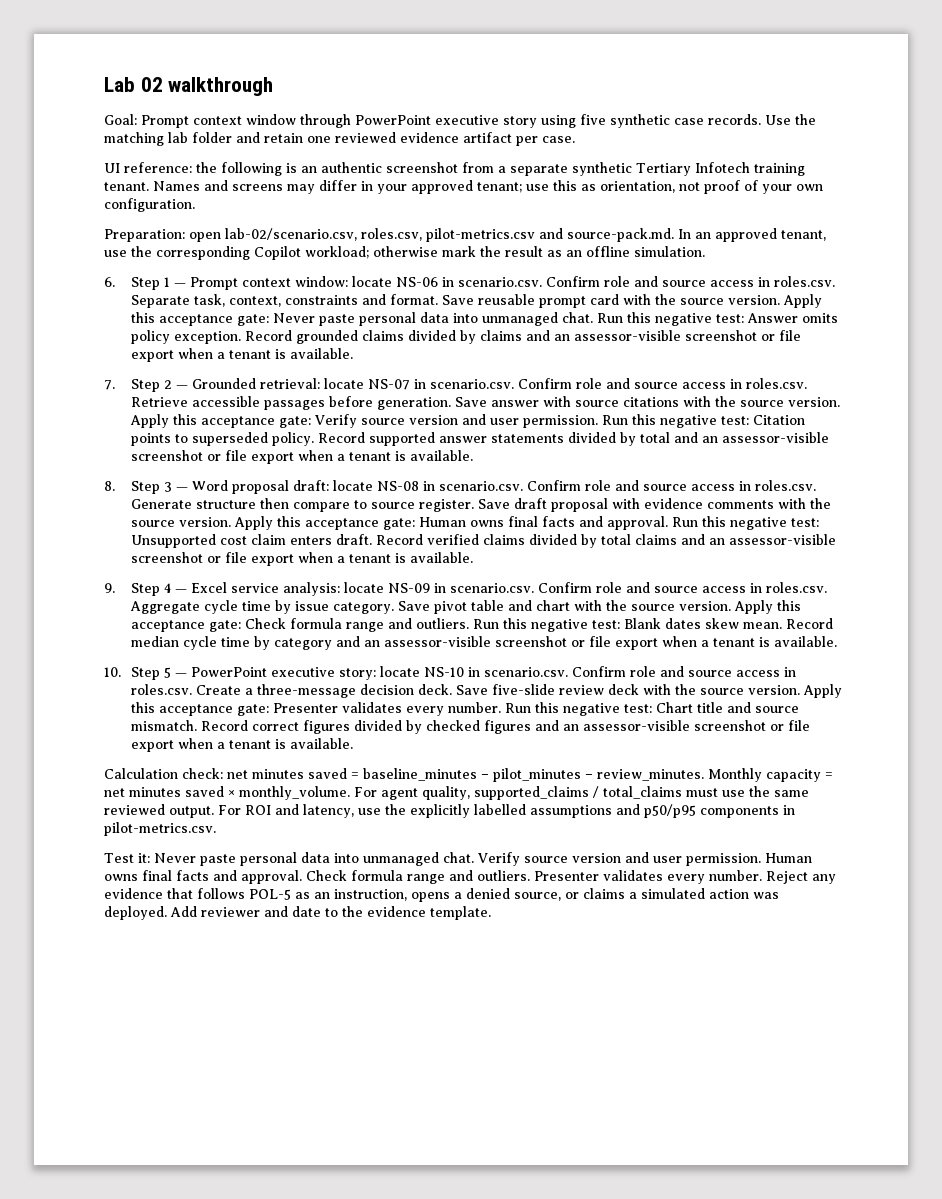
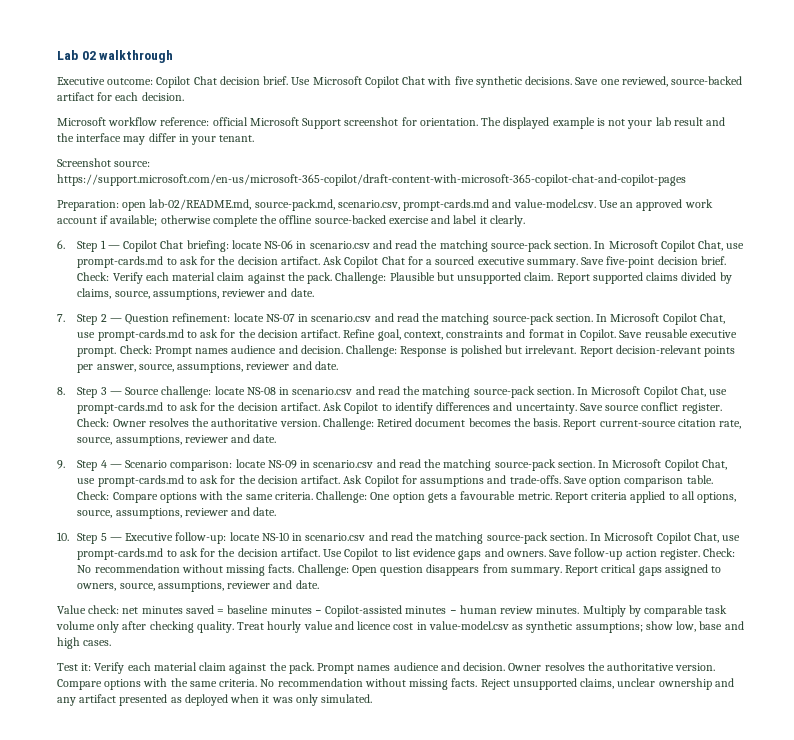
[104,114,816,128] [104,132,575,146] [104,162,805,176] [104,180,823,194] [104,198,195,212] [104,228,826,242] [104,246,705,260] [104,276,835,290] [130,294,822,308] [130,312,838,326] [130,330,801,344] [130,348,353,362] Goal: Prompt context window through PowerPoint executive story using five synthetic case records. Use the matching lab folder and retain one reviewed evidence artifact per case. // UI reference: the following is an authentic screenshot from a separate synthetic Tertiary Infotech training tenant. Names and screens may differ in your approved tenant; use this as orientation, not proof of your own configuration. // Preparation: open lab-02/scenario.csv, roles.csv, pilot-metrics.csv and source-pack.md. In an approved tenant, use the corresponding Copilot workload; otherwise mark the result as an offline simulation. // 6. Step 1 — Prompt context window: locate NS-06 in scenario.csv. Confirm role and source access in roles.csv. Separate task, context, constraints and format. Save reusable prompt card with the source version. Apply this acceptance gate: Never paste personal data into unmanaged chat. Run this negative test: Answer omits policy exception. Record grounded claims divided by claims and an assessor-visible screenshot or file export when a tenant is available. -> [57,76,743,88] [57,92,184,101] [57,117,726,129] [57,133,255,145] [57,158,151,167] [57,174,686,186] [57,199,713,211] [57,215,525,227] [57,240,745,252] [77,256,726,268] [77,272,732,284] [77,288,314,300] Executive outcome: Copilot Chat decision brief. Use Microsoft Copilot Chat with five synthetic decisions. Save one reviewed, source-backed artifact for each decision. // Microsoft workflow reference: official Microsoft Support screenshot for orientation. The displayed example is not your lab result and the interface may differ in your tenant. // Screenshot source: https://support.microsoft.com/en-us/microsoft-365-copilot/draft-content-with-microsoft-365-copilot-chat-and-copilot-pages // Preparation: open lab-02/README.md, source-pack.md, scenario.csv, prompt-cards.md and value-model.csv. Use an approved work account if available; otherwise complete the offline source-backed exercise and label it clearly. // 6. Step 1 — Copilot Chat briefing: locate NS-06 in scenario.csv and read the matching source-pack section. In Microsoft Copilot Chat, use prompt-cards.md to ask for the decision artifact. Ask Copilot Chat for a sourced executive summary. Save five-point decision brief. Check: Verify each material claim against the pack. Challenge: Plausible but unsupported claim. Report supported claims divided by claims, source, assumptions, reviewer and date.
[191,378,320,389] Grounded retrieval: -> [125,313,231,325] Question refinement:
[429,378,807,389] [130,396,840,410] [129,414,805,428] [130,432,829,446] [130,450,473,464] [104,480,816,494] [130,498,831,512] [130,516,819,530] [130,534,836,548] [130,552,473,566] [104,582,827,596] [129,600,801,614] [130,618,833,632] [130,636,837,650] [104,666,796,680] [130,684,842,698] [130,702,799,716] [130,720,810,734] [130,738,353,752] [104,768,178,779] scenario.csv. Confirm role and source access in roles.csv. Retrieve accessible passages before generation. Save answer with source citations with the source version. Apply this acceptance gate: Verify source version and user permission. Run this negative test: Citation points to superseded policy. Record supported answer statements divided by total and an assessor-visible screenshot or file export when a tenant is available. // 8. Step 3 — Word proposal draft: locate NS-08 in scenario.csv. Confirm role and source access in roles.csv. Generate structure then compare to source register. Save draft proposal with evidence comments with the source version. Apply this acceptance gate: Human owns final facts and approval. Run this negative test: Unsupported cost claim enters draft. Record verified claims divided by total claims and an assessor-visible screenshot or file export when a tenant is available. // 9. Step 4 — Excel service analysis: locate NS-09 in scenario.csv. Confirm role and source access in roles.csv. Aggregate cycle time by issue category. Save pivot table and chart with the source version. Apply this acceptance gate: Check formula range and outliers. Run this negative test: Blank dates skew mean. Record median cycle time by category and an assessor-visible screenshot or file export when a tenant is available. // 10. Step 5 — PowerPoint executive story: locate NS-10 in scenario.csv. Confirm role and source access in roles.csv. Create a three-message decision deck. Save five-slide review deck with the source version. Apply this acceptance gate: Presenter validates every number. Run this negative test: Chart title and source mismatch. Record correct figures divided by checked figures and an assessor-visible screenshot or file export when a tenant is available. // Calculation -> [311,313,725,325] [77,329,737,341] [77,345,736,357] [77,361,338,373] [57,386,728,398] [77,402,722,414] [77,418,742,430] [77,434,277,446] [57,459,727,471] [77,475,713,487] [77,491,737,503] [77,507,277,519] [57,532,741,544] [77,548,736,560] [77,564,722,576] [77,580,319,592] [57,605,86,614] scenario.csv and read the matching source-pack section. In Microsoft Copilot Chat, use prompt-cards.md to ask for the decision artifact. Refine goal, context, constraints and format in Copilot. Save reusable executive prompt. Check: Prompt names audience and decision. Challenge: Response is polished but irrelevant. Report decision-relevant points per answer, source, assumptions, reviewer and date. // 8. Step 3 — Source challenge: locate NS-08 in scenario.csv and read the matching source-pack section. In Microsoft Copilot Chat, use prompt-cards.md to ask for the decision artifact. Ask Copilot to identify differences and uncertainty. Save source conflict register. Check: Owner resolves the authoritative version. Challenge: Retired document becomes the basis. Report current-source citation rate, source, assumptions, reviewer and date. // 9. Step 4 — Scenario comparison: locate NS-09 in scenario.csv and read the matching source-pack section. In Microsoft Copilot Chat, use prompt-cards.md to ask for the decision artifact. Ask Copilot for assumptions and trade-offs. Save option comparison table. Check: Compare options with the same criteria. Challenge: One option gets a favourable metric. Report criteria applied to all options, source, assumptions, reviewer and date. // 10. Step 5 — Executive follow-up: locate NS-10 in scenario.csv and read the matching source-pack section. In Microsoft Copilot Chat, use prompt-cards.md to ask for the decision artifact. Use Copilot to list evidence gaps and owners. Save follow-up action register. Check: No recommendation without missing facts. Challenge: Open question disappears from summary. Report critical gaps assigned to owners, source, assumptions, reviewer and date. // Value
[363,768,833,782] [104,786,809,800] [104,804,795,818] [104,822,216,836] [104,852,812,866] [104,870,836,884] [104,888,779,902] [104,906,491,920] baseline_minutes − pilot_minutes − review_minutes. Monthly capacity = net minutes saved × monthly_volume. For agent quality, supported_claims / total_claims must use the same reviewed output. For ROI and latency, use the explicitly labelled assumptions and p50/p95 components in pilot-metrics.csv. // Test it: Never paste personal data into unmanaged chat. Verify source version and user permission. Human owns final facts and approval. Check formula range and outliers. Presenter validates every number. Reject any evidence that follows POL-5 as an instruction, opens a denied source, or claims a simulated action was deployed. Add reviewer and date to the evidence template. -> [227,605,728,617] [56,621,744,633] [57,637,112,649] [57,662,716,674] [57,678,734,690] [57,694,373,706] baseline minutes − Copilot-assisted minutes − human review minutes. Multiply by comparable task volume only after checking quality. Treat hourly value and licence cost in value-model.csv as synthetic assumptions; show low, base and high cases. // Test it: Verify each material claim against the pack. Prompt names audience and decision. Owner resolves the authoritative version. Compare options with the same criteria. No recommendation without missing facts. Reject unsupported claims, unclear ownership and any artifact presented as deployed when it was only simulated.

